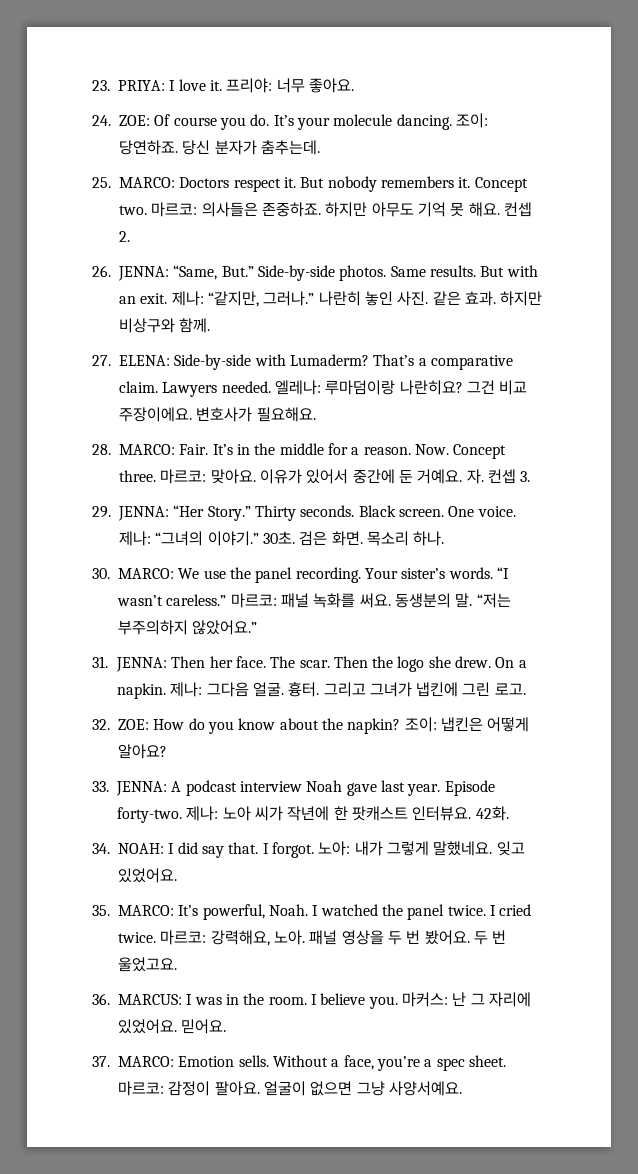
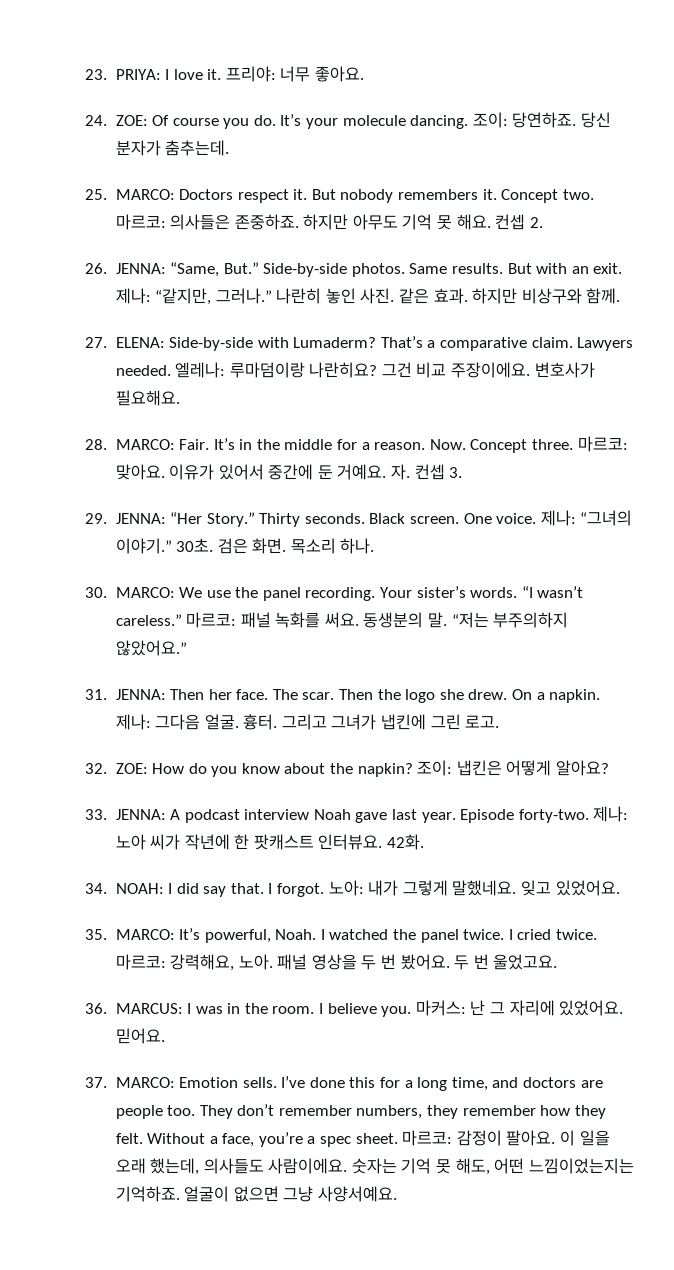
(269, 1061) none -> [281,1076,603,1091] [115,1104,606,1119] [115,1133,143,1144] I’ve done this for a long time, and doctors are people too. They don’t remember numbers, they remember how they felt.
(260, 1088) none -> [559,1130,610,1146] [115,1158,634,1175] [115,1186,180,1202] 이 일을 오래 했는데, 의사들도 사람이에요. 숫자는 기억 못 해도, 어떤 느낌이었는지는 기억하죠.

